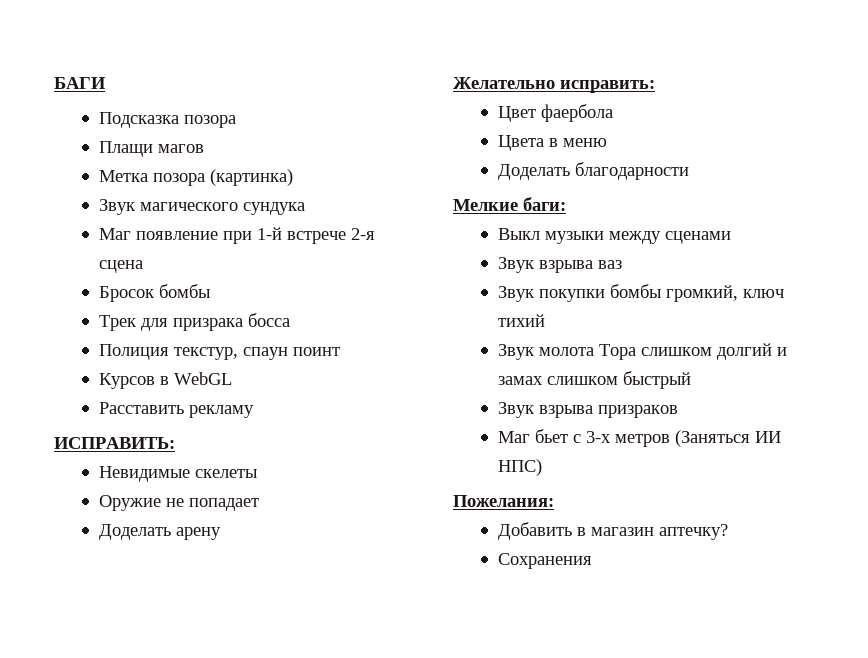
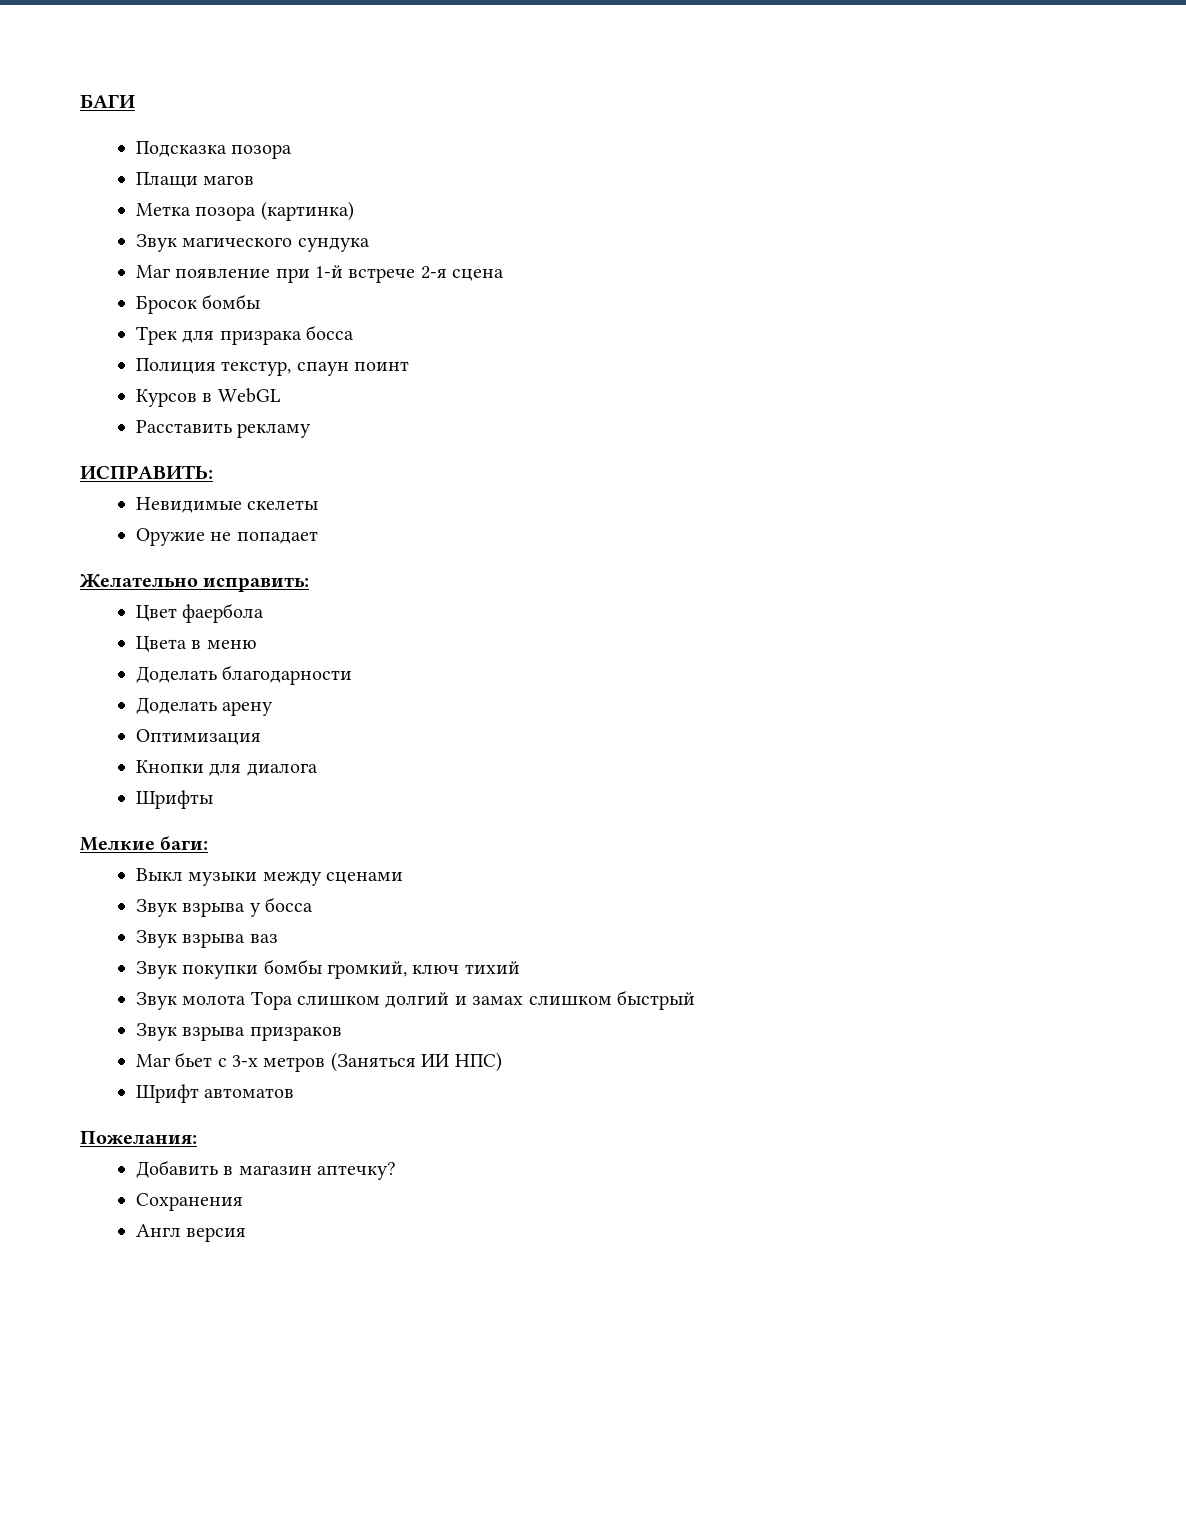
[98,524,221,540] // Доделать арену -> (318, 537) none
(689, 171) none -> [135,697,274,716] [135,729,261,745] [135,760,318,776] [135,790,213,809] // Доделать арену // Оптимизация // Кнопки для диалога // Шрифты
(731, 237) none -> [135,897,313,917] // Звук взрыва у босса
(542, 467) none -> [135,1084,295,1103] // Шрифт автоматов
(592, 561) none -> [135,1224,247,1242] // Англ версия

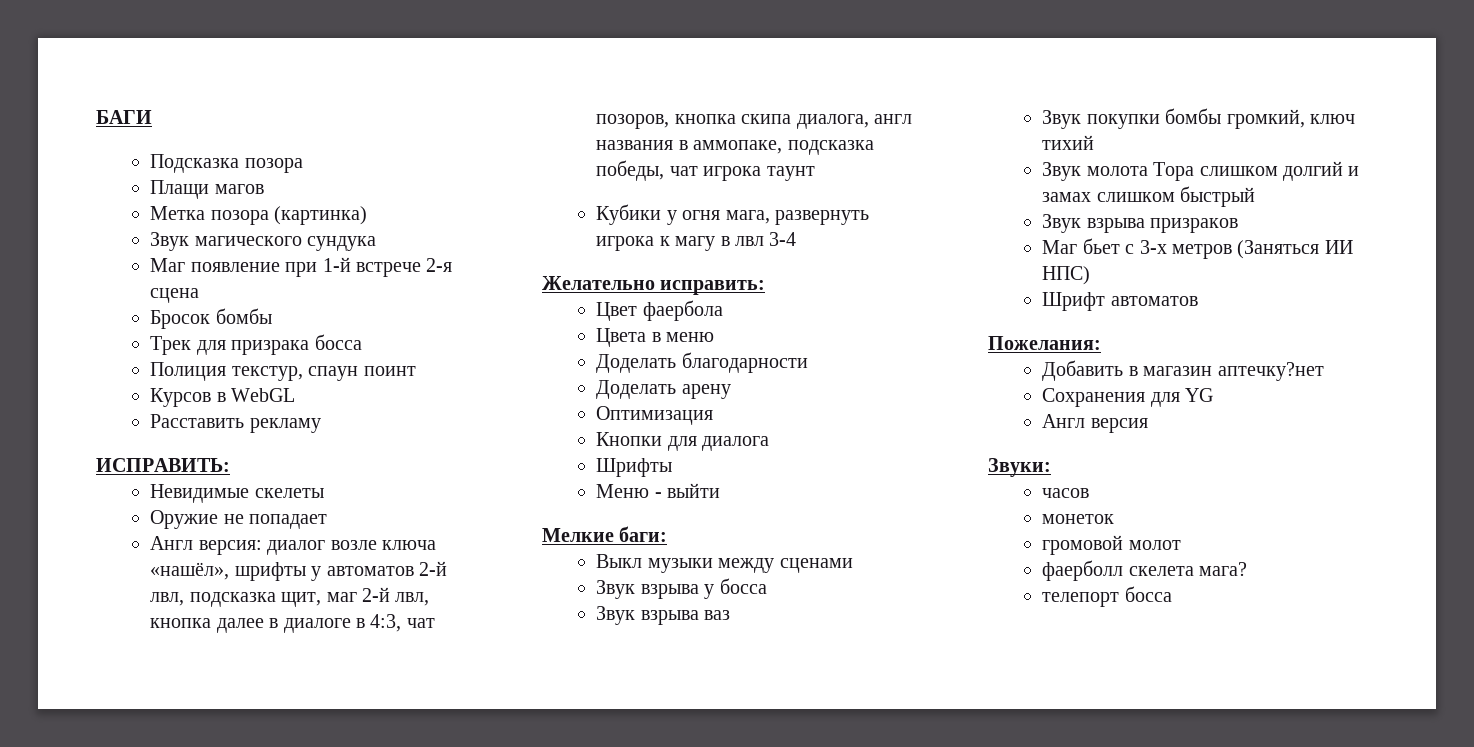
(318, 537) none -> [150,536,436,555] [150,561,447,581] [150,587,430,607] [150,614,435,633] [596,114,912,129] [596,140,874,155] [596,160,815,181] [596,204,869,225] [596,232,797,251] // Англ версия: диалог возле ключа «нашёл», шрифты у автоматов 2-й лвл, подсказка щит, маг 2-й лвл, кнопка далее в диалоге в 4:3, чат позоров, кнопка скипа диалога, англ названия в аммопаке, подсказка победы, чат игрока таунт // Кубики у огня мага, развернуть игрока к магу в лвл 3-4
(213, 799) none -> [596,483,721,498] // Меню - выйти
[316,1162,396,1180] аптечку? -> [1217,362,1324,381] аптечку?нет
(243, 1202) none -> [1150,388,1214,407] для YG
(247, 1234) none -> [988,458,1051,477] [1042,488,1090,498] [1042,514,1115,524] [1042,535,1181,555] [1042,560,1248,581] [1042,586,1172,607] // Звуки: // часов // монеток // громовой молот // фаерболл скелета мага? // телепорт босса

